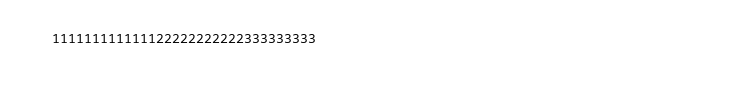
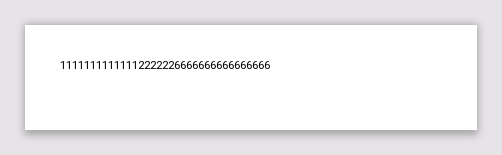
[52,34,316,43] 111111111111122222222222333333333 -> [60,61,270,69] 11111111111112222226666666666666666

